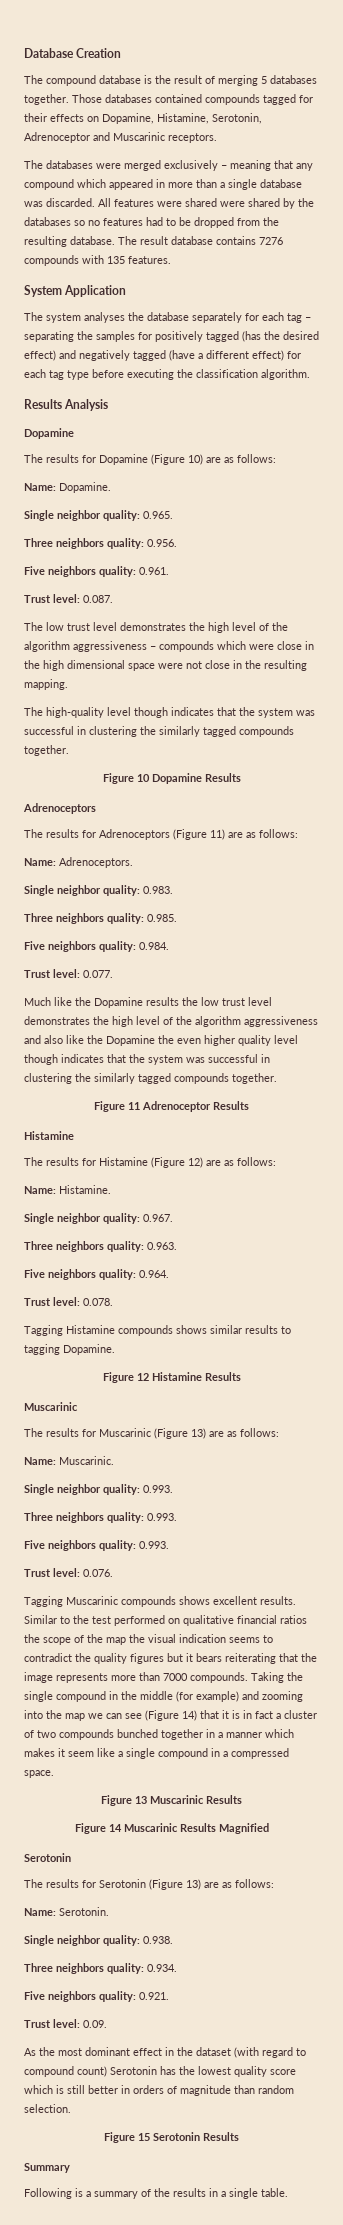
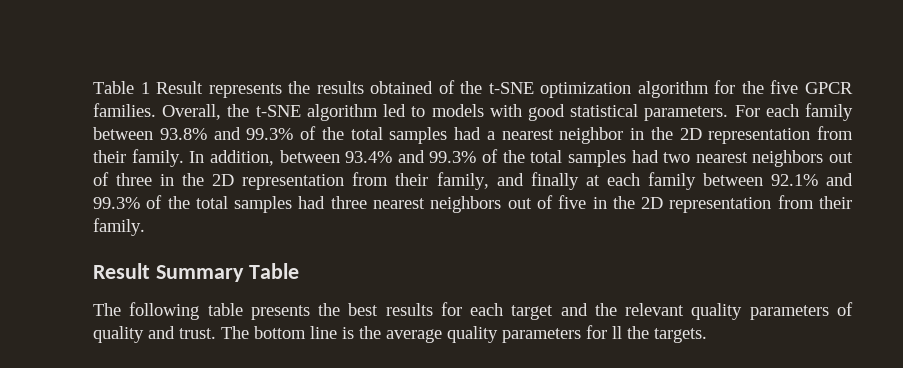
[24,48,122,58] [24,75,317,86] [24,94,313,105] [24,113,262,124] [24,132,217,143] [24,160,313,171] [24,179,302,190] [24,198,314,209] [24,217,279,228] [24,236,283,247] [24,255,171,266] [24,285,127,297] [24,312,311,323] [24,331,319,342] [24,350,301,361] [24,369,310,380] [24,399,109,411] [24,428,74,439] [24,454,276,465] [24,482,111,493] [24,510,173,521] [24,538,177,549] [24,566,169,577] [24,594,113,603] [24,622,288,633] [24,641,314,652] [24,660,307,671] [24,679,68,690] [24,707,315,718] [24,726,294,737] [24,745,69,756] [102,773,241,784] [23,803,96,814] [24,829,298,840] [24,857,133,868] [24,885,173,896] [24,913,177,924] [24,941,169,952] [24,969,113,978] [24,997,272,1008] [24,1016,318,1027] [24,1035,298,1046] [24,1054,270,1065] [24,1073,277,1084] [94,1101,249,1112] [24,1131,74,1140] [24,1157,276,1168] [24,1185,111,1194] [24,1213,173,1224] [24,1241,177,1252] [24,1269,169,1280] [24,1297,113,1306] [24,1325,291,1336] [24,1344,115,1355] [102,1372,241,1383] [24,1402,78,1411] [24,1428,279,1439] [24,1456,114,1465] [24,1484,173,1495] [24,1512,177,1523] [24,1540,169,1551] [24,1568,113,1577] [24,1596,296,1607] [24,1615,307,1626] [24,1634,273,1645] [24,1653,317,1664] [24,1672,303,1683] [24,1691,303,1702] [24,1710,317,1721] [24,1729,294,1740] [24,1748,289,1759] [24,1770,54,1778] [101,1795,242,1806] [74,1823,269,1834] [24,1853,71,1862] [24,1879,274,1890] [24,1907,109,1916] [24,1935,173,1946] [24,1963,177,1974] [24,1991,169,2002] [24,2019,107,2028] [24,2047,306,2058] [24,2066,296,2077] [24,2085,294,2096] [24,2104,71,2113] [104,2132,239,2143] [24,2163,70,2173] [24,2188,288,2199] Database Creation // The compound database is the result of merging 5 databases together. Those databases contained compounds tagged for their effects on Dopamine, Histamine, Serotonin, Adrenoceptor and Muscarinic receptors. // The databases were merged exclusively – meaning that any compound which appeared in more than a single database was discarded. All features were shared were shared by the databases so no features had to be dropped from the resulting database. The result database contains 7276 compounds with 135 features. // System Application // The system analyses the database separately for each tag – separating the samples for positively tagged (has the desired effect) and negatively tagged (have a different effect) for each tag type before executing the classification algorithm. // Results Analysis // Dopamine // The results for Dopamine (Figure 10) are as follows: // Name: Dopamine. // Single neighbor quality: 0.965. // Three neighbors quality: 0.956. // Five neighbors quality: 0.961. // Trust level: 0.087. // The low trust level demonstrates the high level of the algorithm aggressiveness – compounds which were close in the high dimensional space were not close in the resulting mapping. // The high-quality level though indicates that the system was successful in clustering the similarly tagged compounds together. // Figure 10 Dopamine Results // Adrenoceptors // The results for Adrenoceptors (Figure 11) are as follows: // Name: Adrenoceptors. // Single neighbor quality: 0.983. // Three neighbors quality: 0.985. // Five neighbors quality: 0.984. // Trust level: 0.077. // Much like the Dopamine results the low trust level demonstrates the high level of the algorithm aggressiveness and also like the Dopamine the even higher quality level though indicates that the system was successful in clustering the similarly tagged compounds together. // Figure 11 Adrenoceptor Results // Histamine // The results for Histamine (Figure 12) are as follows: // Name: Histamine. // Single neighbor quality: 0.967. // Three neighbors quality: 0.963. // Five neighbors quality: 0.964. // Trust level: 0.078. // Tagging Histamine compounds shows similar results to tagging Dopamine. // Figure 12 Histamine Results // Muscarinic // The results for Muscarinic (Figure 13) are as follows: // Name: Muscarinic. // Single neighbor quality: 0.993. // Three neighbors quality: 0.993. // Five neighbors quality: 0.993. // Trust level: 0.076. // Tagging Muscarinic compounds shows excellent results. Similar to the test performed on qualitative financial ratios the scope of the map the visual indication seems to contradict the quality figures but it bears reiterating that the image represents more than 7000 compounds. Taking the single compound in the middle (for example) and zooming into the map we can see (Figure 14) that it is in fact a cluster of two compounds bunched together in a manner which makes it seem like a single compound in a compressed space. // Figure 13 Muscarinic Results // Figure 14 Muscarinic Results Magnified // Serotonin // The results for Serotonin (Figure 13) are as follows: // Name: Serotonin. // Single neighbor quality: 0.938. // Three neighbors quality: 0.934. // Five neighbors quality: 0.921. // Trust level: 0.09. // As the most dominant effect in the dataset (with regard to compound count) Serotonin has the lowest quality score which is still better in orders of magnitude than random selection. // Figure 15 Serotonin Results // Summary // Following is a summary of the results in a single table. -> [93,80,853,98] [93,103,853,121] [93,126,853,144] [93,149,853,167] [93,172,853,190] [93,195,852,213] [93,218,145,236] [93,263,299,282] [93,302,853,320] [93,325,707,343] Table 1 Result represents the results obtained of the t-SNE optimization algorithm for the five GPCR families. Overall, the t-SNE algorithm led to models with good statistical parameters. For each family between 93.8% and 99.3% of the total samples had a nearest neighbor in the 2D representation from their family. In addition, between 93.4% and 99.3% of the total samples had two nearest neighbors out of three in the 2D representation from their family, and finally at each family between 92.1% and 99.3% of the total samples had three nearest neighbors out of five in the 2D representation from their family. // Result Summary Table // The following table presents the best results for each target and the relevant quality parameters of quality and trust. The bottom line is the average quality parameters for ll the targets.

